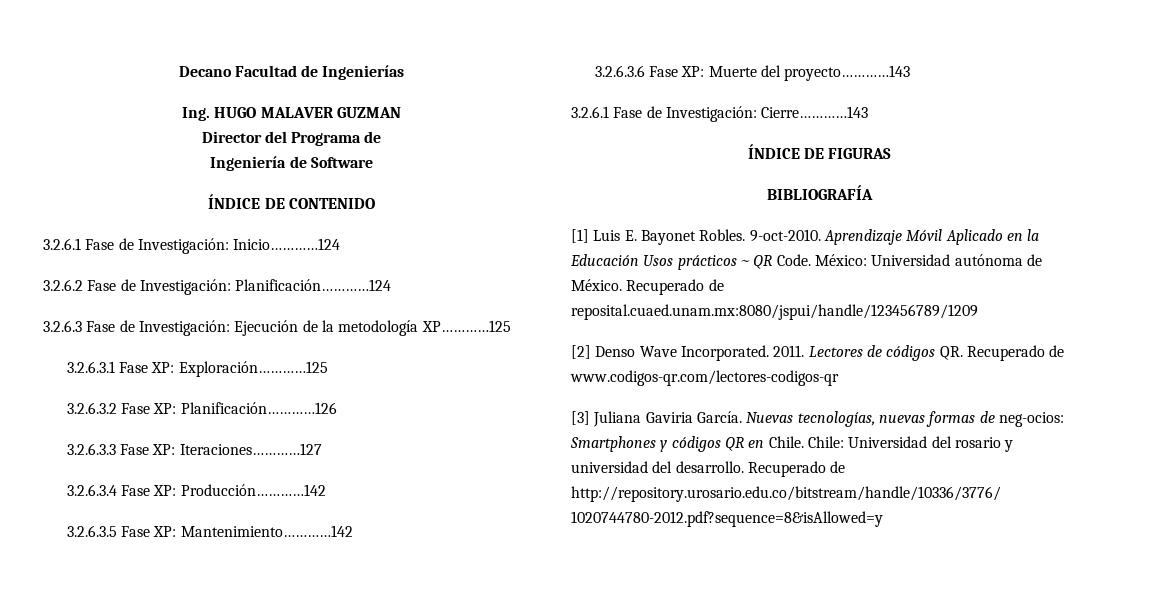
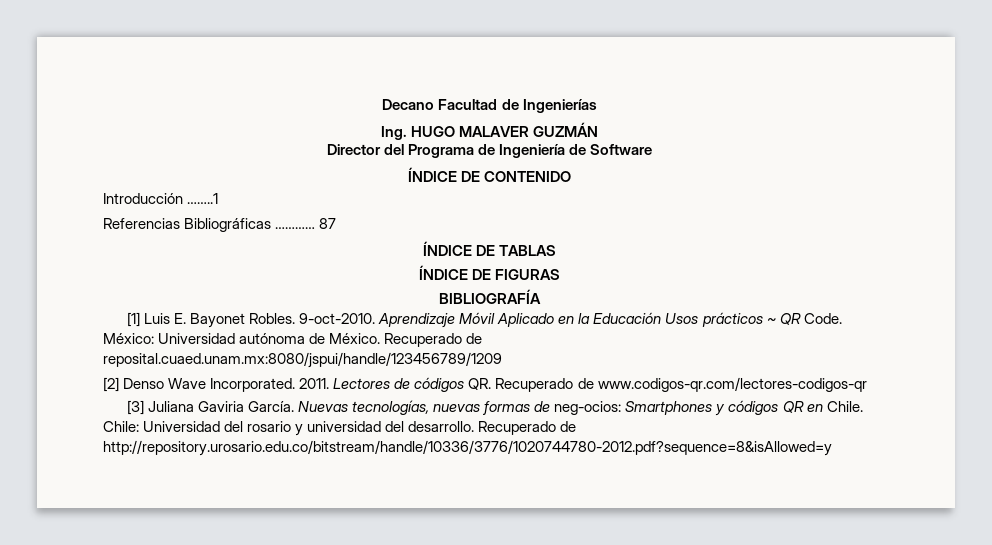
[336,107,401,118] GUZMAN -> [533,122,599,137] GUZMÁN
(382, 137) // -> (496, 149) none
[43,238,341,254] [43,279,392,295] [43,320,511,336] [66,361,328,377] [66,402,337,414] [66,443,322,455] [66,484,326,496] [66,525,353,537] [594,65,911,81] [571,106,869,122] 3.2.6.1 Fase de Investigación: Inicio…………124 // 3.2.6.2 Fase de Investigación: Planificación…………124 // 3.2.6.3 Fase de Investigación: Ejecución de la metodología XP…………125 // 3.2.6.3.1 Fase XP: Exploración…………125 // 3.2.6.3.2 Fase XP: Planificación…………126 // 3.2.6.3.3 Fase XP: Iteraciones…………127 // 3.2.6.3.4 Fase XP: Producción…………142 // 3.2.6.3.5 Fase XP: Mantenimiento…………142 // 3.2.6.3.6 Fase XP: Muerte del proyecto…………143 // 3.2.6.1 Fase de Investigación: Cierre…………143 -> [103,193,219,204] [103,218,337,232] [422,241,557,256] Introducción ……..1 // Referencias Bibliográficas ………… 87 // ÍNDICE DE TABLAS

